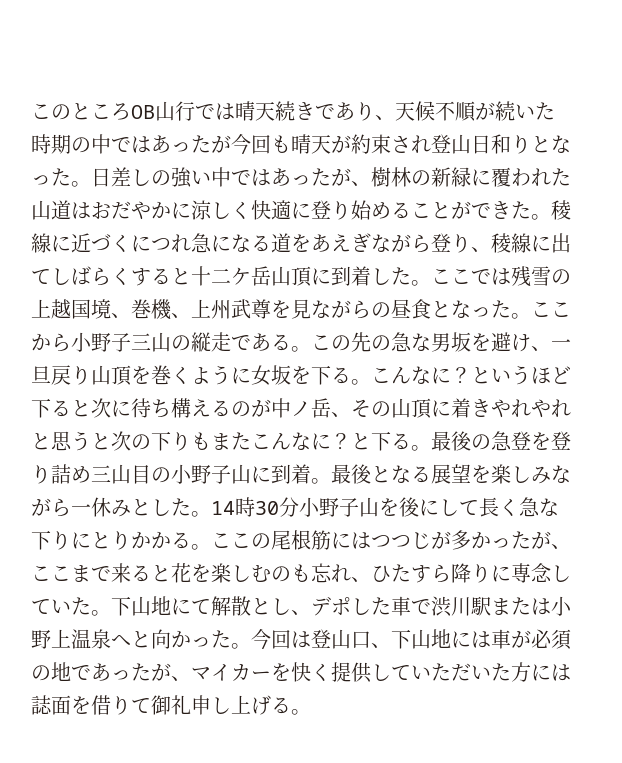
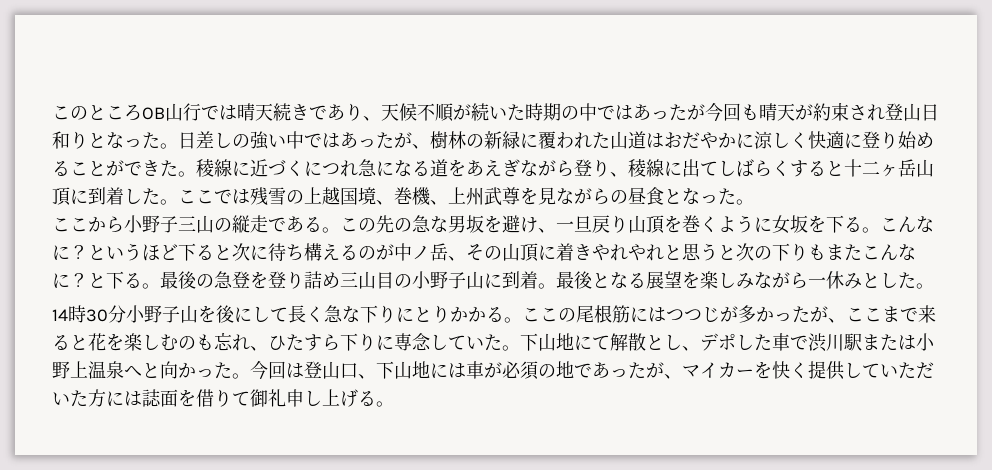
[231,267,251,285] ケ -> [880,164,898,177] ヶ
(531, 316) none -> (754, 202) //
(211, 514) none -> (934, 286) //
[451,563,471,583] 降 -> [340,333,358,351] 下

